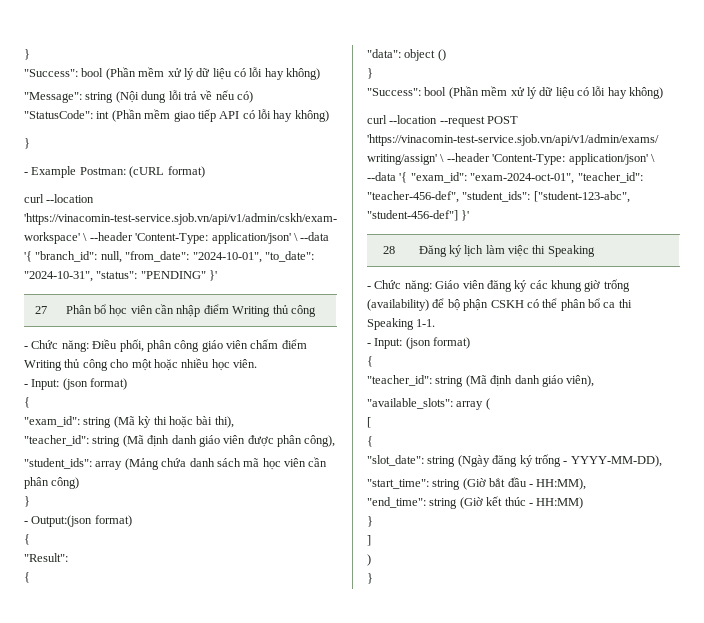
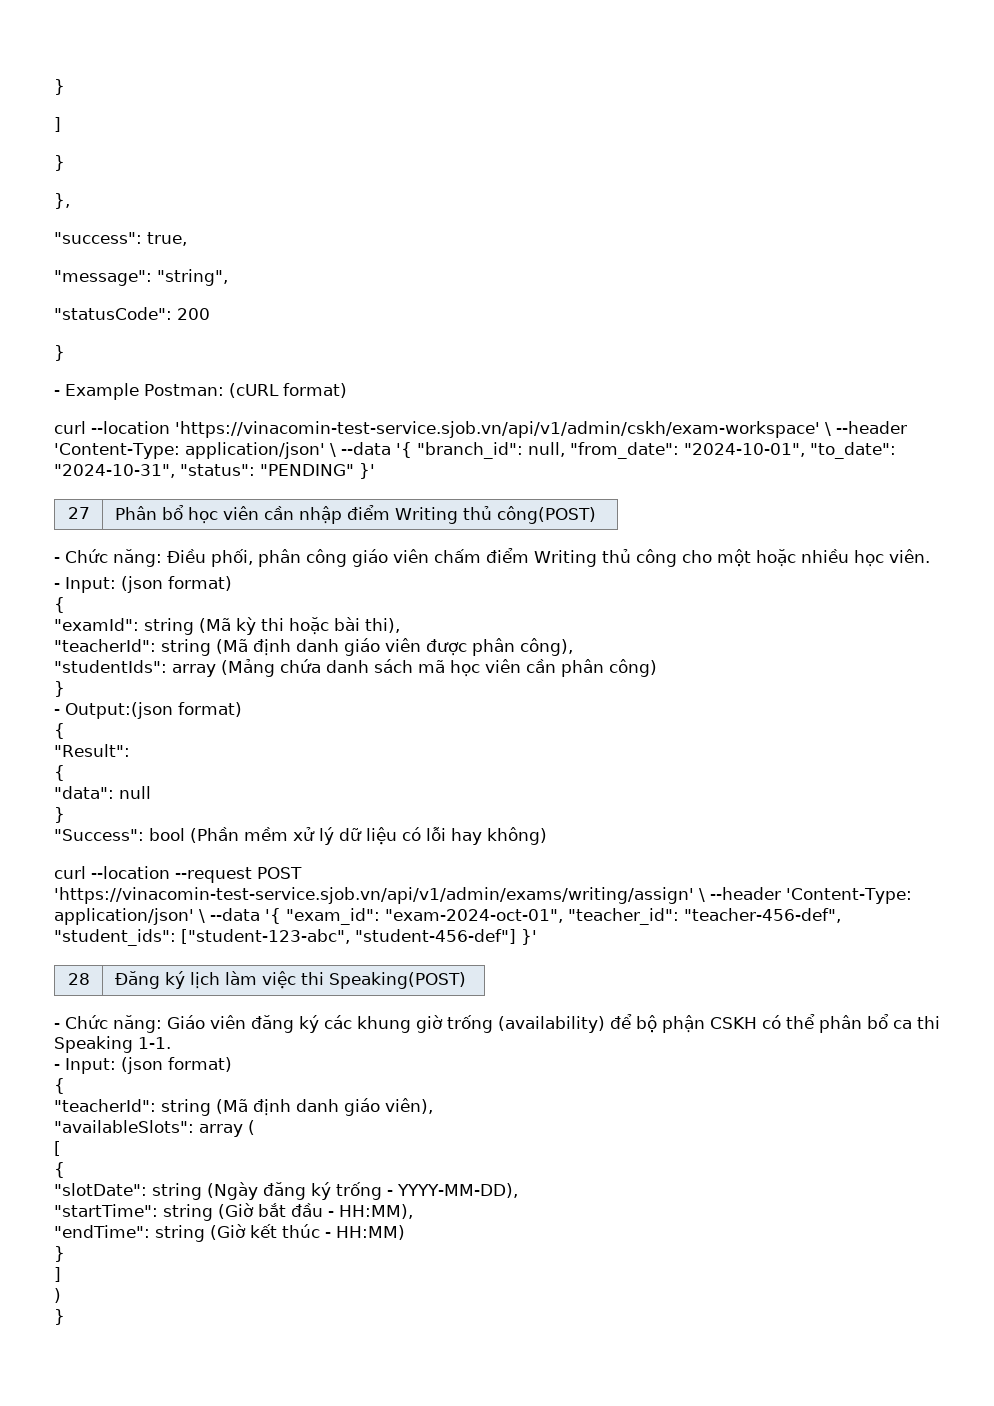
[24,49,30,60] [24,67,321,80] [24,90,253,103] [24,109,329,122] } // "Success": bool (Phần mềm xử lý dữ liệu có lỗi hay không) // "Message": string (Nội dung lỗi trả về nếu có) // "StatusCode": int (Phần mềm giao tiếp API có lỗi hay không) -> [54,79,65,95] [54,117,61,132] [54,155,65,171] [54,193,70,209] [54,232,187,246] [54,269,228,286] [54,307,210,320] } // ] // } // }, // "success": true, // "message": "string", // "statusCode": 200
[290,305,316,317] công -> [496,506,596,524] công(POST)
[24,416,80,427] "exam_id": -> [54,618,139,631] "examId":
[24,435,89,446] "teacher_id": -> [54,639,156,652] "teacherId":
[24,458,92,469] "student_ids": -> [54,660,167,673] "studentIds":
[404,49,446,61] object () -> [119,786,151,799] null
[547,245,595,257] Speaking -> [328,972,466,989] Speaking(POST)
[367,375,432,386] "teacher_id": -> [54,1099,156,1112] "teacherId":
[367,398,453,409] "available_slots": -> [54,1120,194,1133] "availableSlots":
[367,455,424,466] "slot_date": -> [54,1183,147,1196] "slotDate":
[367,479,429,489] "start_time": -> [54,1204,158,1217] "startTime":
[367,497,426,508] "end_time": -> [54,1225,150,1238] "endTime":

